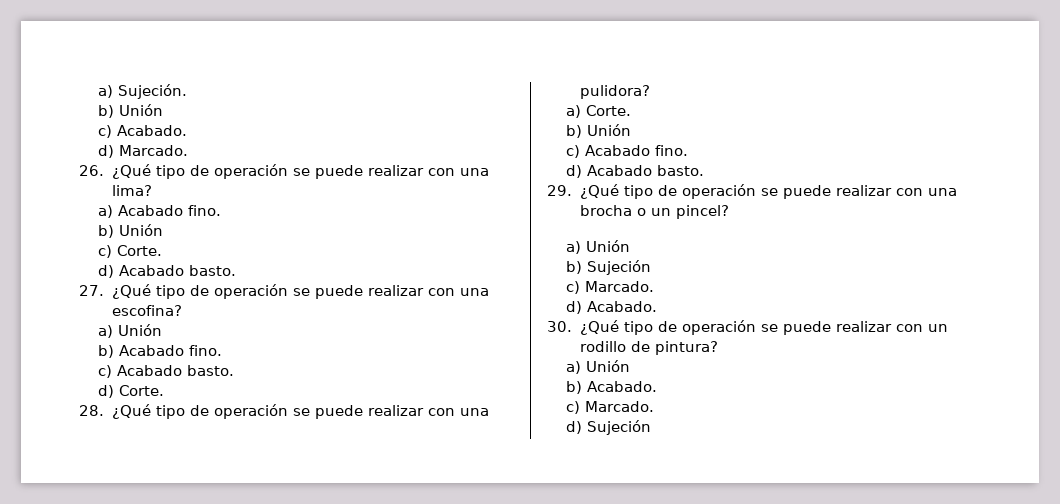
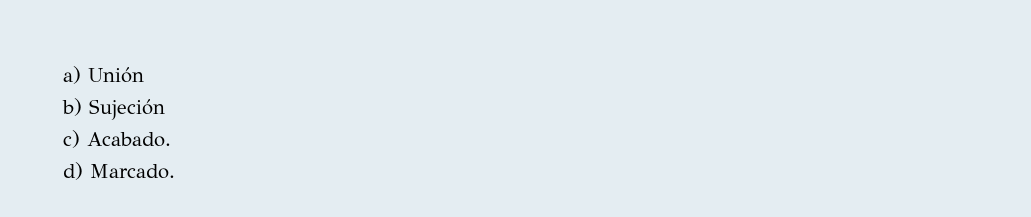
[98,84,188,99] [98,104,164,118] [98,125,188,138] [98,145,189,158] [79,164,489,179] [111,185,152,196] [98,205,222,218] [98,224,164,238] [98,245,163,258] [98,265,237,278] [79,284,489,299] [111,305,182,316] [98,324,163,338] [98,345,223,358] [98,365,235,378] [98,385,165,398] [79,404,489,419] [579,85,650,99] [566,105,632,118] [566,124,632,138] [566,145,689,158] [566,165,705,178] [547,184,957,199] [579,205,729,219] [566,241,582,254] a) Sujeción. // b) Unión // c) Acabado. // d) Marcado. // 26. ¿Qué tipo de operación se puede realizar con una lima? // a) Acabado fino. // b) Unión // c) Corte. // d) Acabado basto. // 27. ¿Qué tipo de operación se puede realizar con una escofina? // a) Unión // b) Acabado fino. // c) Acabado basto. // d) Corte. // 28. ¿Qué tipo de operación se puede realizar con una pulidora? // a) Corte. // b) Unión // c) Acabado fino. // d) Acabado basto. // 29. ¿Qué tipo de operación se puede realizar con una brocha o un pincel? // a) -> [63,66,82,84] a)
[585,281,655,292] [566,301,658,314] [547,320,948,335] [579,341,718,355] [566,360,631,374] [566,381,658,394] [566,401,655,414] [566,420,652,435] Marcado. // d) Acabado. // 30. ¿Qué tipo de operación se puede realizar con un rodillo de pintura? // a) Unión // b) Acabado. // c) Marcado. // d) Sujeción -> [87,132,172,147] [63,162,176,180] Acabado. // d) Marcado.

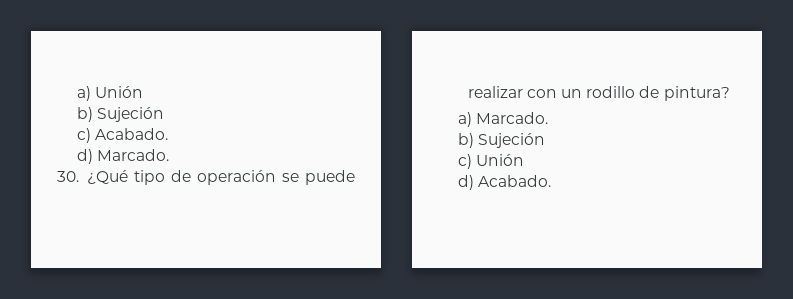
(176, 171) none -> [57,170,355,185] [467,86,730,101] [458,112,549,127] [458,133,546,148] [458,154,525,169] [458,175,552,190] // 30. ¿Qué tipo de operación se puede realizar con un rodillo de pintura? // a) Marcado. // b) Sujeción // c) Unión // d) Acabado.

